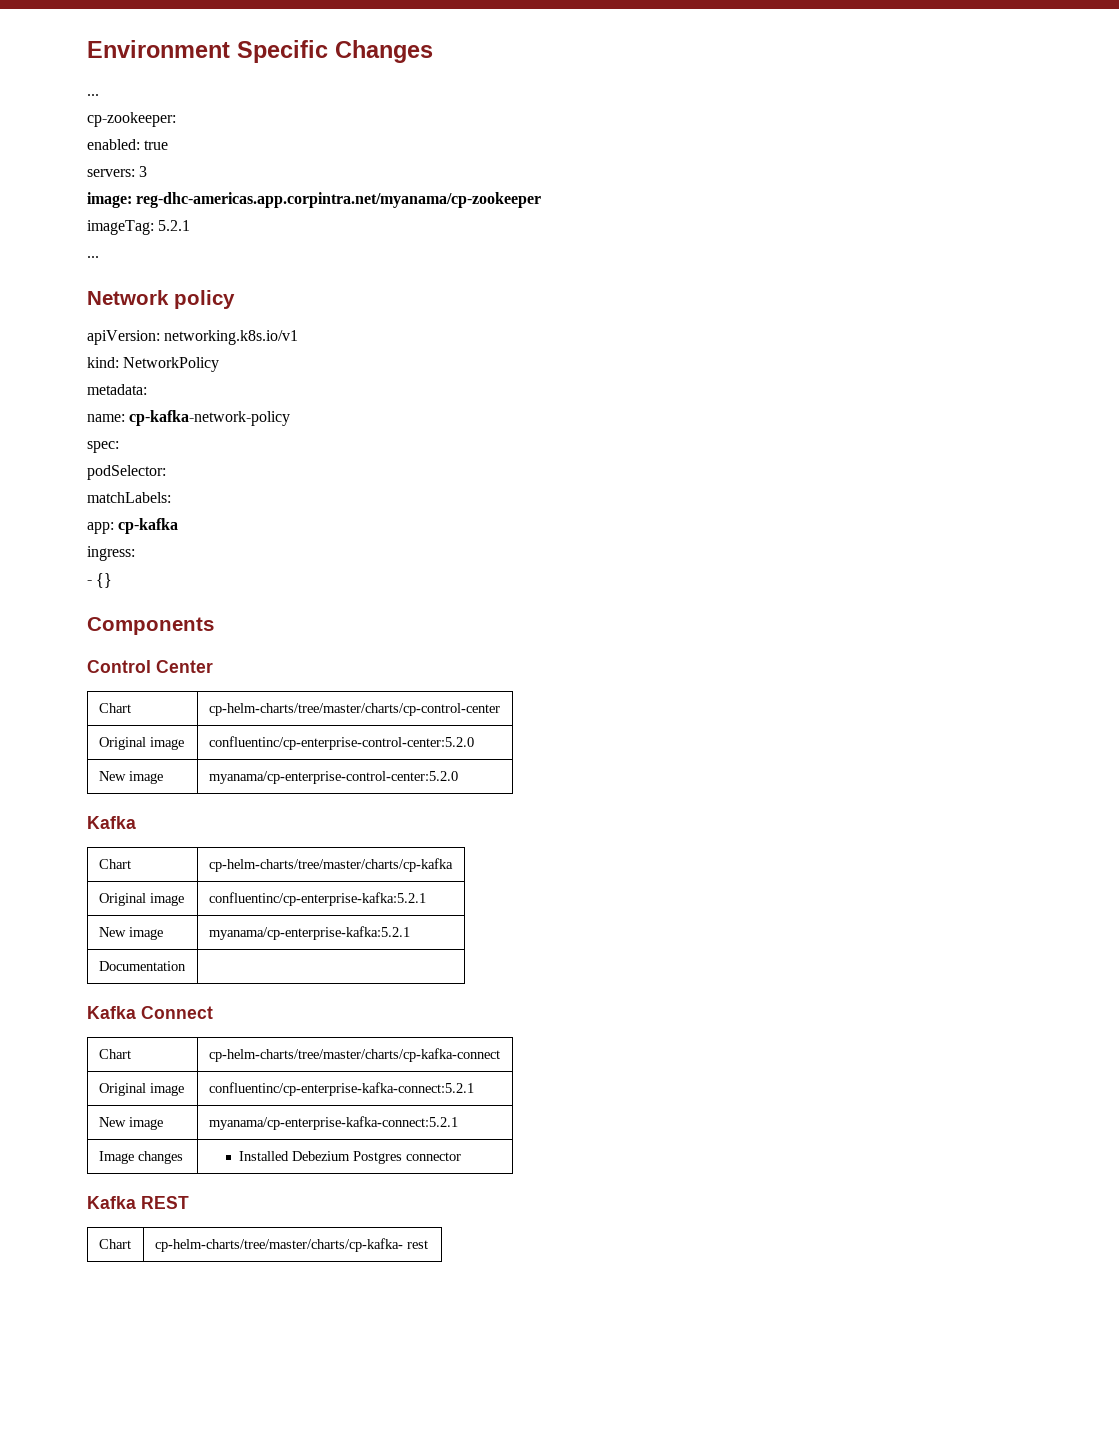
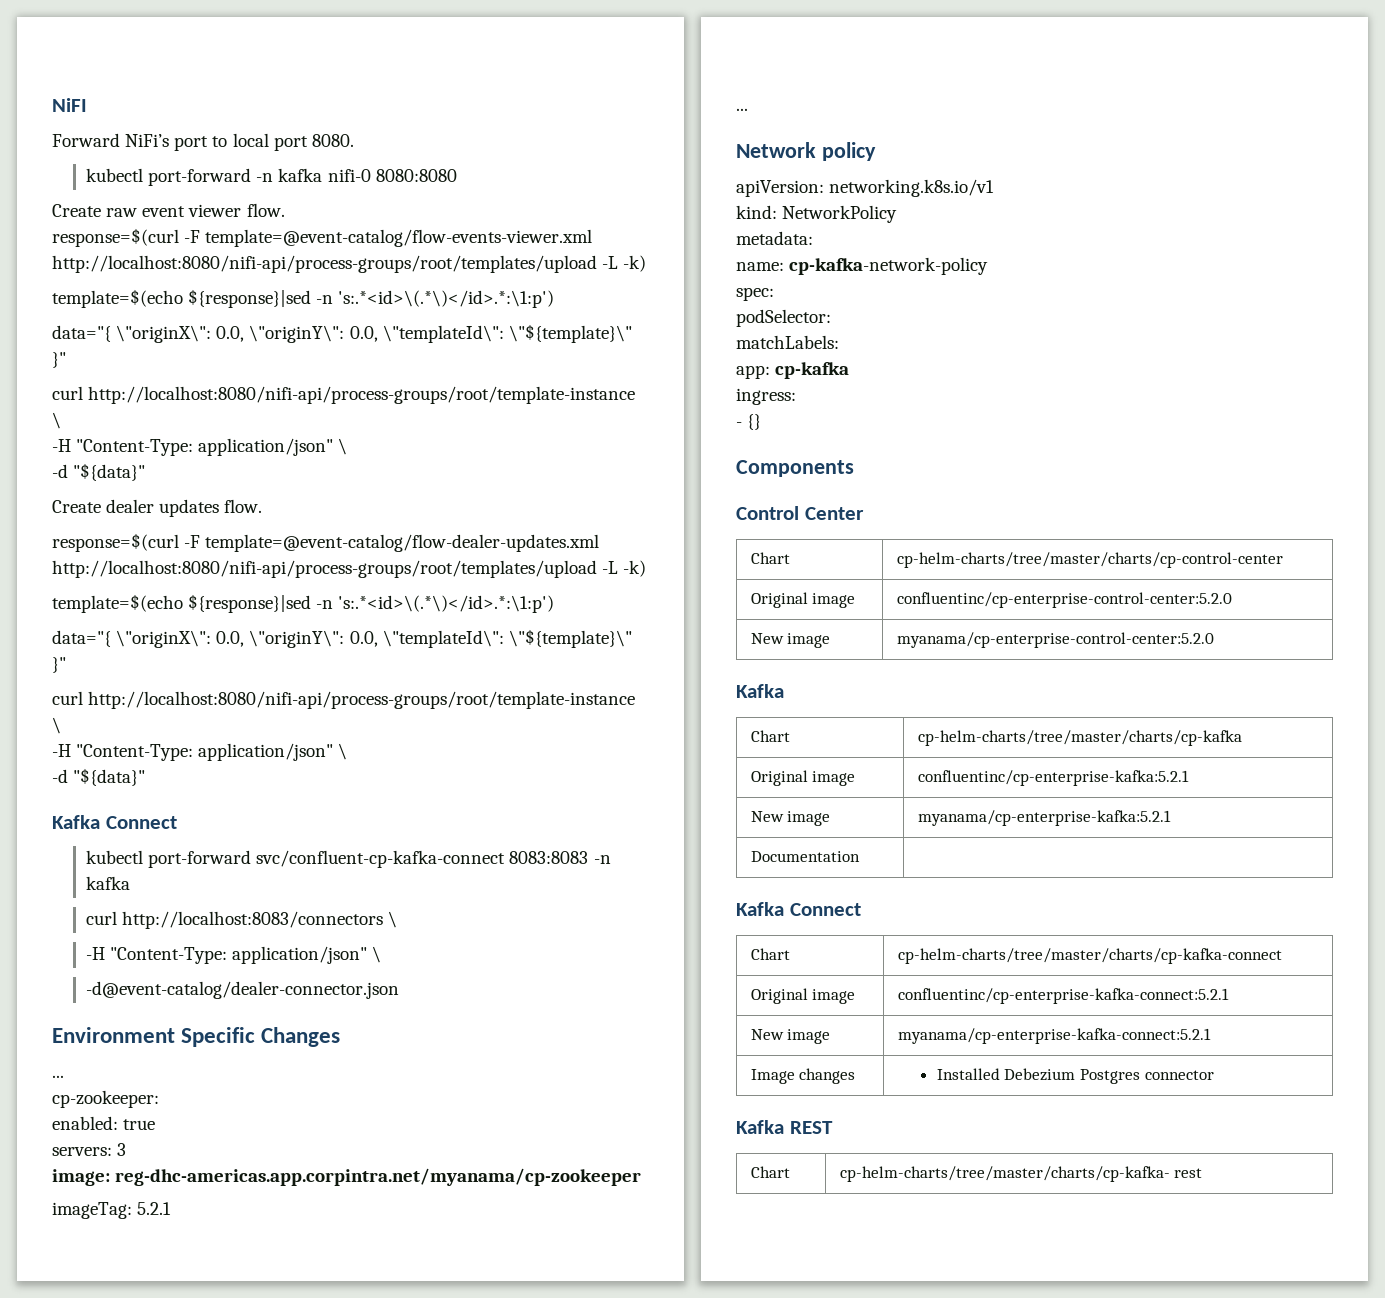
(87, 49) none -> [52,98,87,112] [52,133,354,151] [86,168,457,186] [52,203,285,217] [52,228,593,247] [52,255,647,273] [52,289,555,308] [52,324,632,343] [52,352,66,368] [52,386,636,404] [52,412,61,429] [52,438,348,456] [52,463,146,481] [52,499,263,517] [52,533,600,552] [52,560,647,578] [52,594,555,613] [52,629,632,648] [52,657,66,673] [52,691,636,709] [52,717,61,734] [52,743,348,761] [52,768,146,786] [52,815,177,829] [86,850,611,868] [86,876,131,890] [86,911,398,929] [86,946,382,964] [86,981,400,999] NiFI // Forward NiFi’s port to local port 8080. // kubectl port-forward -n kafka nifi-0 8080:8080 // Create raw event viewer flow. // response=$(curl -F template=@event-catalog/flow-events-viewer.xml http://localhost:8080/nifi-api/process-groups/root/templates/upload -L -k) // template=$(echo ${response}|sed -n 's:.*<id>\(.*\)</id>.*:\1:p') // data="{ \"originX\": 0.0, \"originY\": 0.0, \"templateId\": \"${template}\" }" // curl http://localhost:8080/nifi-api/process-groups/root/template-instance \ // -H "Content-Type: application/json" \ // -d "${data}" // Create dealer updates flow. // response=$(curl -F template=@event-catalog/flow-dealer-updates.xml http://localhost:8080/nifi-api/process-groups/root/templates/upload -L -k) // template=$(echo ${response}|sed -n 's:.*<id>\(.*\)</id>.*:\1:p') // data="{ \"originX\": 0.0, \"originY\": 0.0, \"templateId\": \"${template}\" }" // curl http://localhost:8080/nifi-api/process-groups/root/template-instance \ // -H "Content-Type: application/json" \ // -d "${data}" // Kafka Connect // kubectl port-forward svc/confluent-cp-kafka-connect 8083:8083 -n kafka // curl http://localhost:8083/connectors \ // -H "Content-Type: application/json" \ // -d@event-catalog/dealer-connector.json //

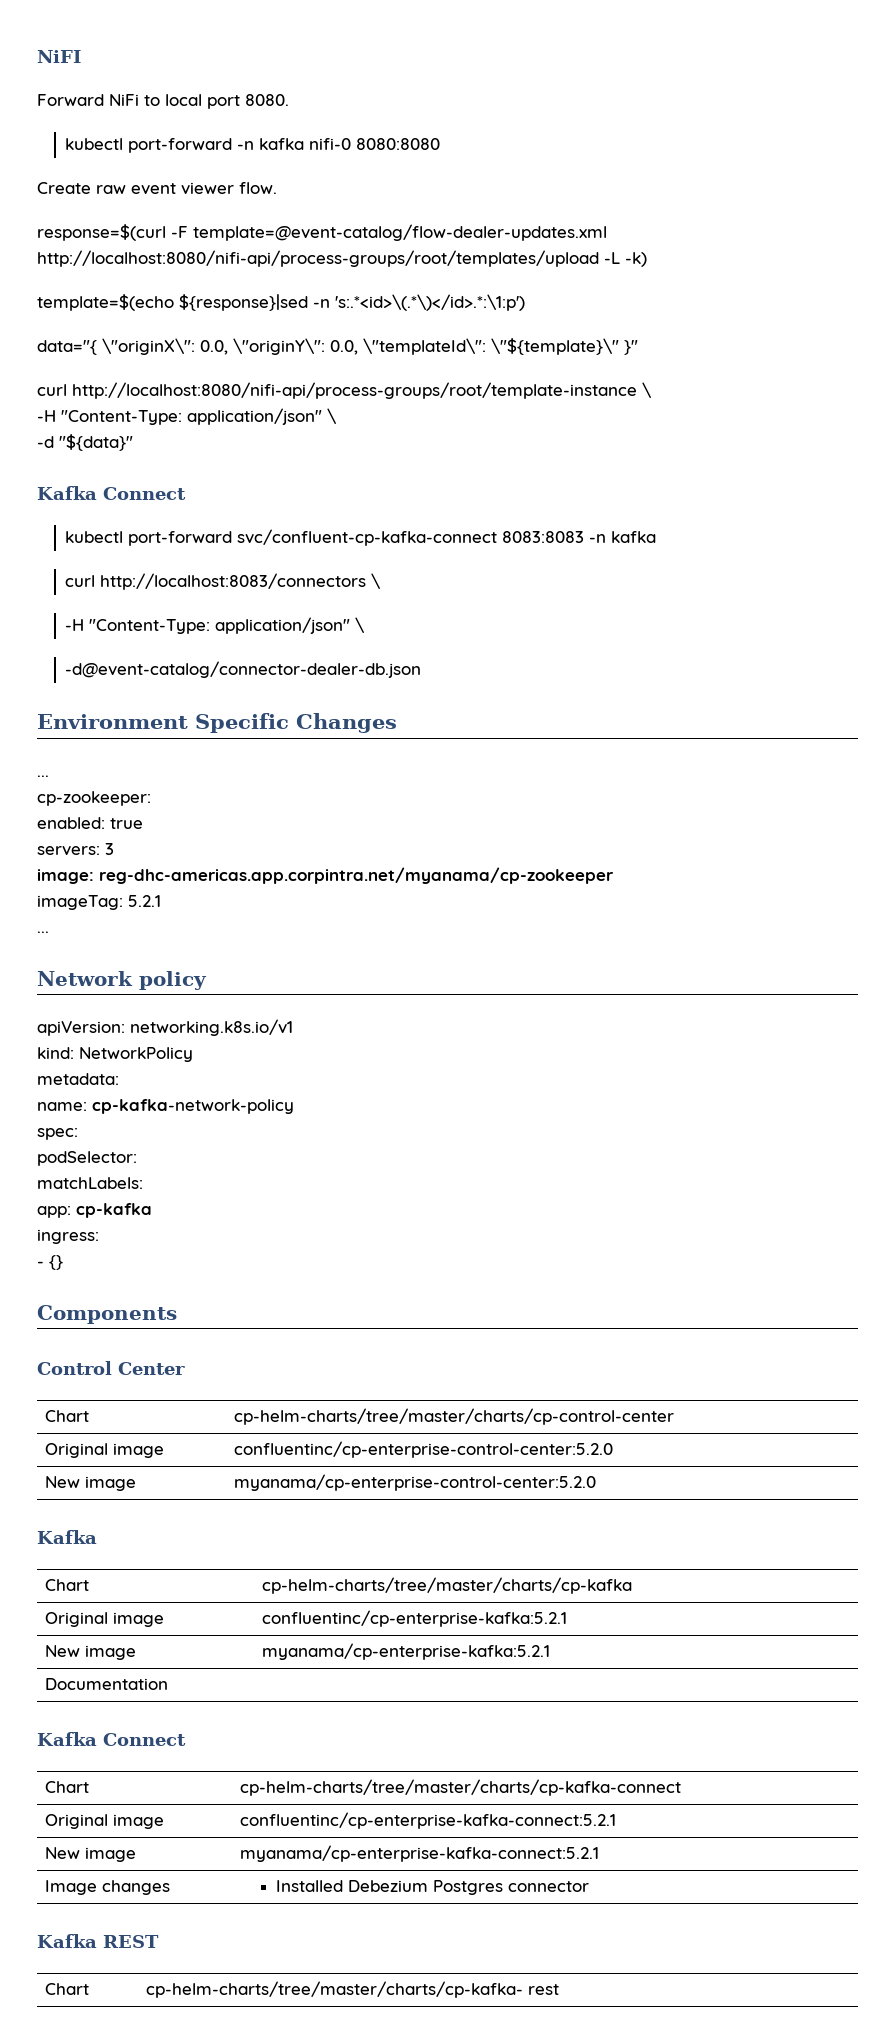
[125,134,209,151] NiFi’s port -> [109,94,139,106] NiFi
[52,228,593,247] [52,255,647,273] [52,289,555,308] [52,324,632,343] [52,352,66,368] [52,386,636,404] [52,412,61,429] [52,438,348,456] [52,463,146,481] [52,499,263,517] // response=$(curl -F template=@event-catalog/flow-events-viewer.xml http://localhost:8080/nifi-api/process-groups/root/templates/upload -L -k) // template=$(echo ${response}|sed -n 's:.*<id>\(.*\)</id>.*:\1:p') // data="{ \"originX\": 0.0, \"originY\": 0.0, \"templateId\": \"${template}\" }" // curl http://localhost:8080/nifi-api/process-groups/root/template-instance \ // -H "Content-Type: application/json" \ // -d "${data}" // Create dealer updates flow. -> (277, 188) none
[86,981,400,999] -d@event-catalog/dealer-connector.json -> [65,661,422,678] -d@event-catalog/connector-dealer-db.json

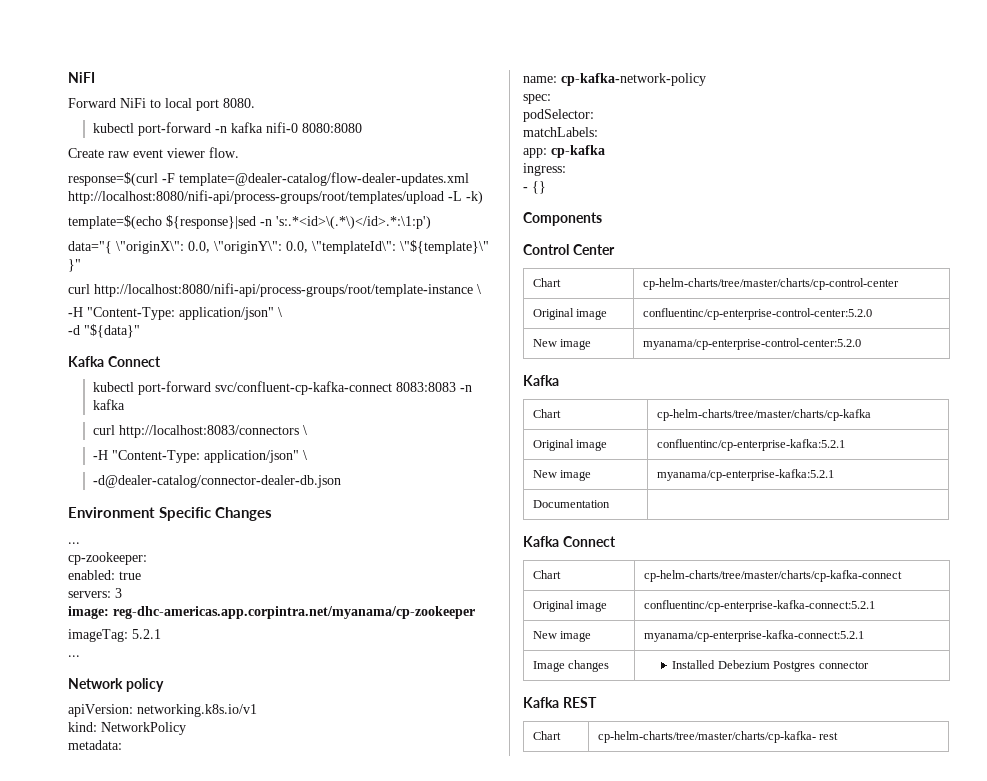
[193,224,607,241] template=@event-catalog/flow-dealer-updates.xml -> [179,172,469,186] template=@dealer-catalog/flow-dealer-updates.xml
[65,661,422,678] -d@event-catalog/connector-dealer-db.json -> [92,475,341,488] -d@dealer-catalog/connector-dealer-db.json

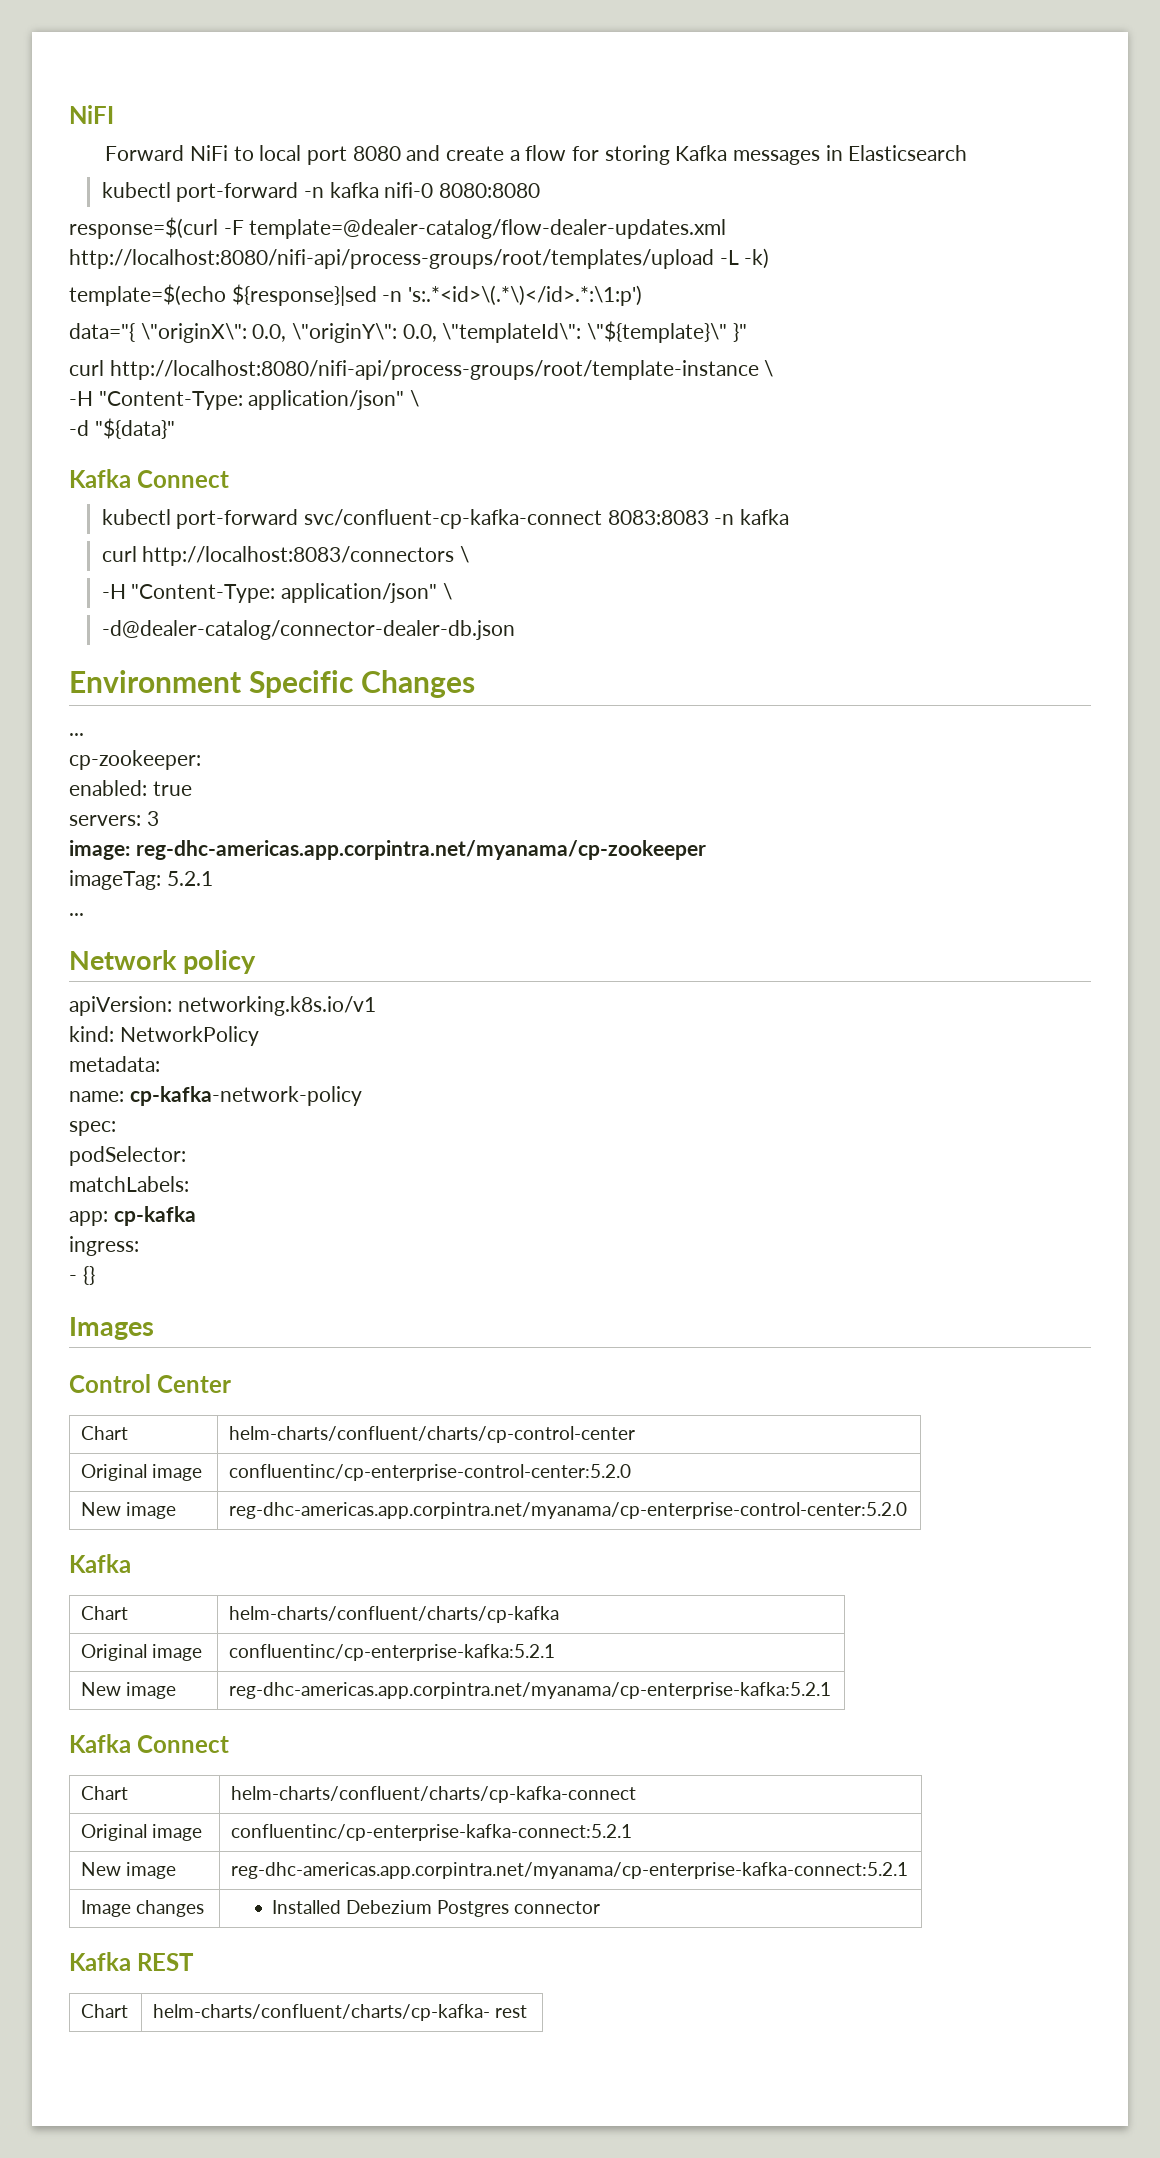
[223,98,255,108] 8080. -> [352,145,968,165] 8080 and create a flow for storing Kafka messages in Elasticsearch
[68,147,239,158] // Create raw event viewer flow. -> (540, 190) none
[523,212,602,226] Components -> [69,1317,154,1340] Images
[642,278,899,290] cp-helm-charts/tree/master/charts/cp-control-center -> [229,1426,636,1443] helm-charts/confluent/charts/cp-control-center
[642,338,861,350] myanama/cp-enterprise-control-center:5.2.0 -> [229,1502,908,1519] reg-dhc-americas.app.corpintra.net/myanama/cp-enterprise-control-center:5.2.0
[656,409,871,421] cp-helm-charts/tree/master/charts/cp-kafka -> [229,1606,560,1623] helm-charts/confluent/charts/cp-kafka
[656,469,834,481] [532,500,610,508] myanama/cp-enterprise-kafka:5.2.1 // Documentation | -> [229,1682,832,1699] reg-dhc-americas.app.corpintra.net/myanama/cp-enterprise-kafka:5.2.1
[643,570,902,582] cp-helm-charts/tree/master/charts/cp-kafka-connect -> [231,1786,637,1803] helm-charts/confluent/charts/cp-kafka-connect
[643,630,864,642] myanama/cp-enterprise-kafka-connect:5.2.1 -> [231,1862,909,1879] reg-dhc-americas.app.corpintra.net/myanama/cp-enterprise-kafka-connect:5.2.1
[597,731,816,743] cp-helm-charts/tree/master/charts/cp-kafka- -> [153,2004,491,2021] helm-charts/confluent/charts/cp-kafka-

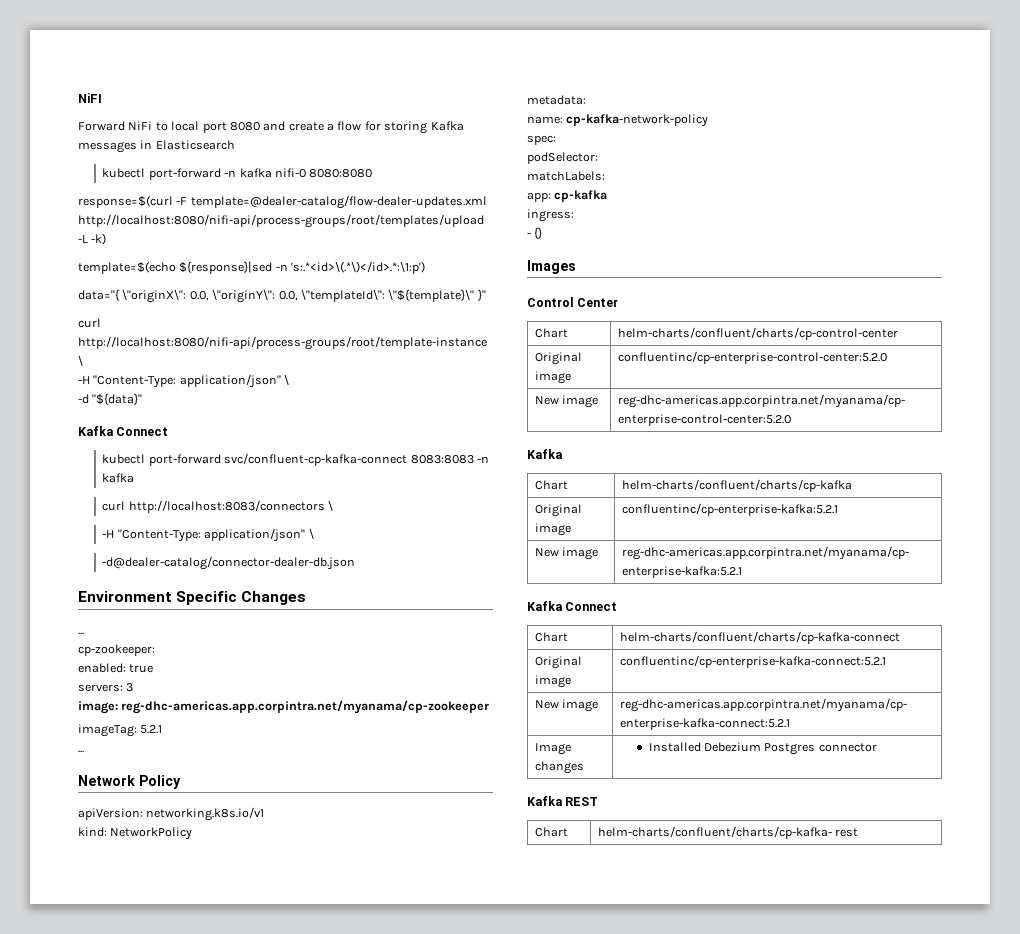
[183,950,257,974] policy -> [138,775,181,789] Policy

